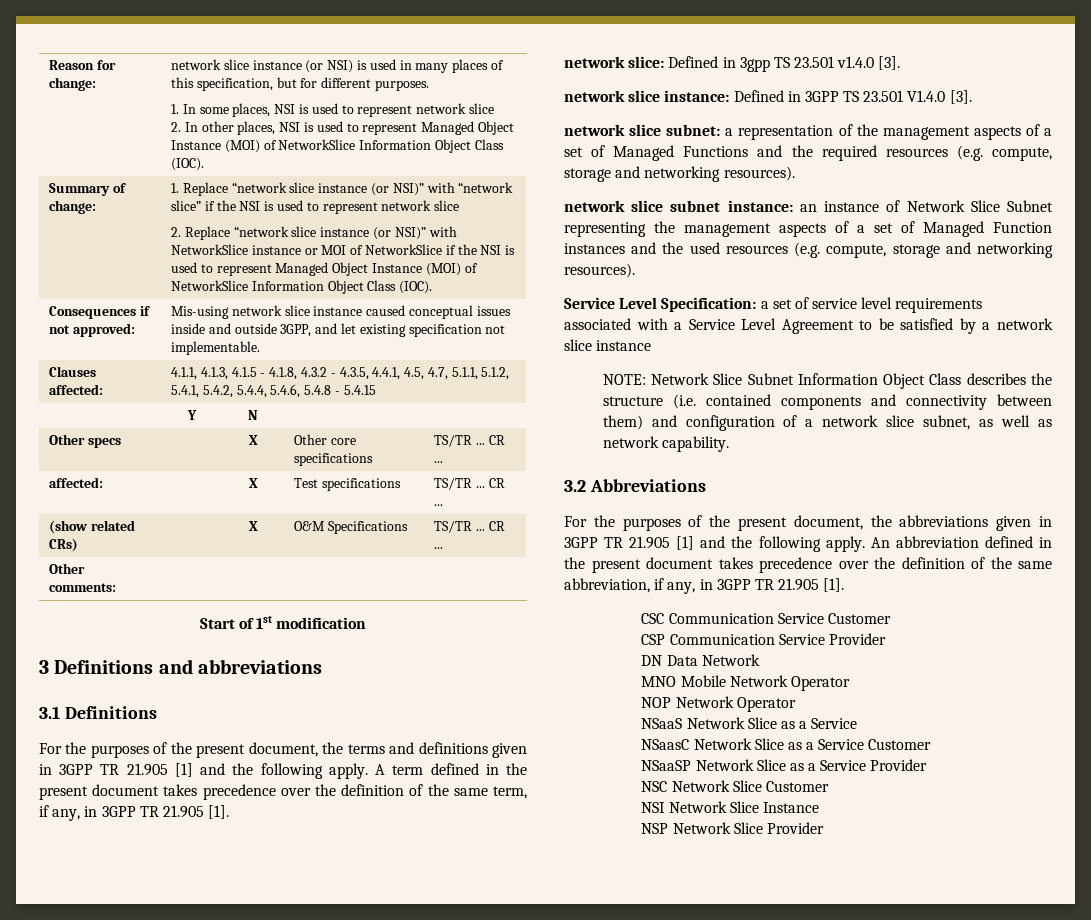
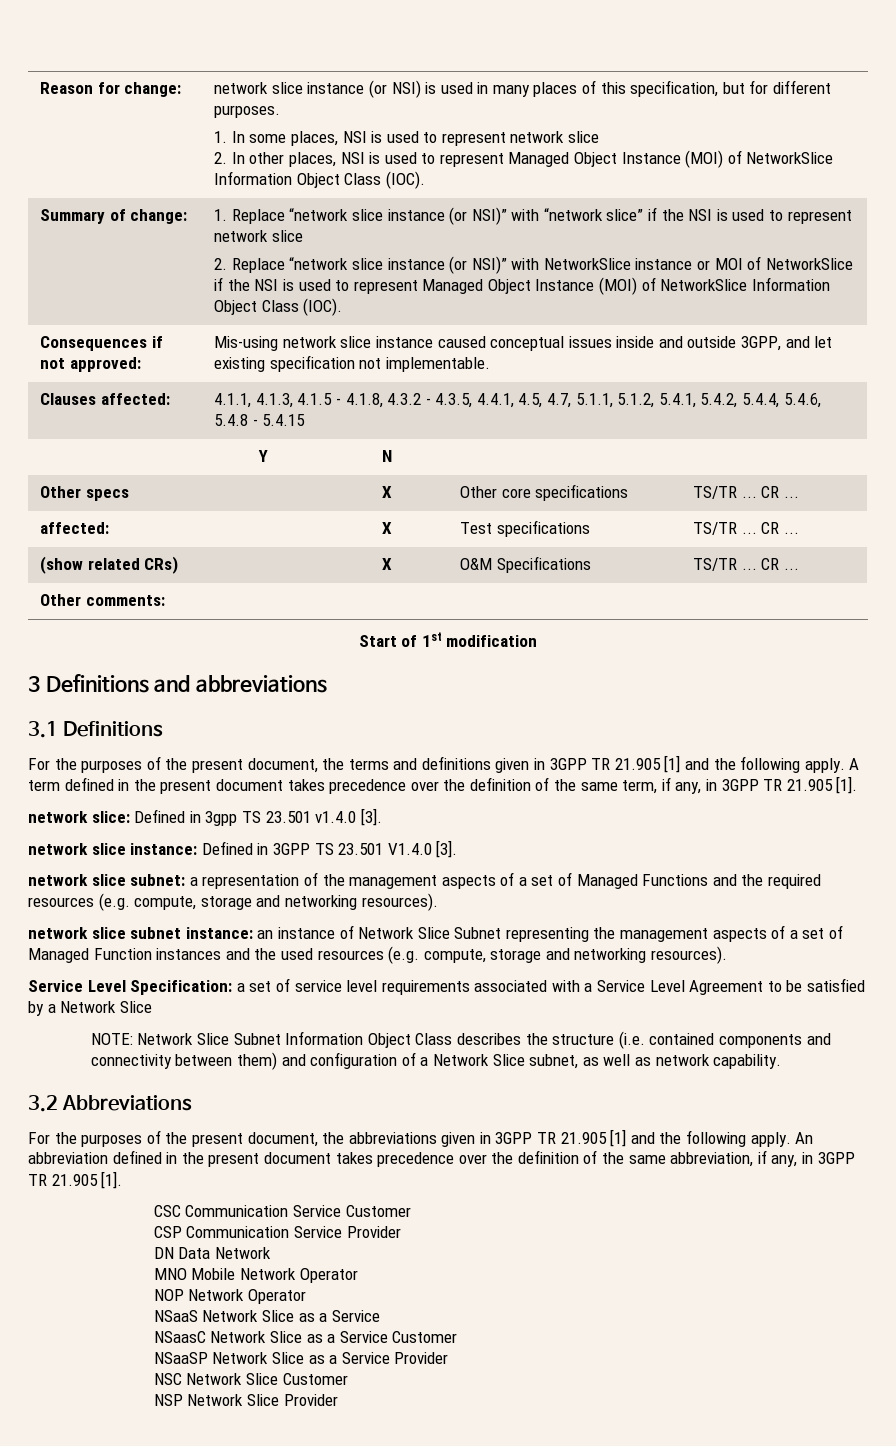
[997,318,1053,330] [564,339,652,351] network slice instance -> [60,1001,152,1013] Network Slice
[822,415,915,427] network slice -> [433,1054,525,1066] Network Slice
[641,801,819,813] // NSI Network Slice Instance -> (348, 1379) none

